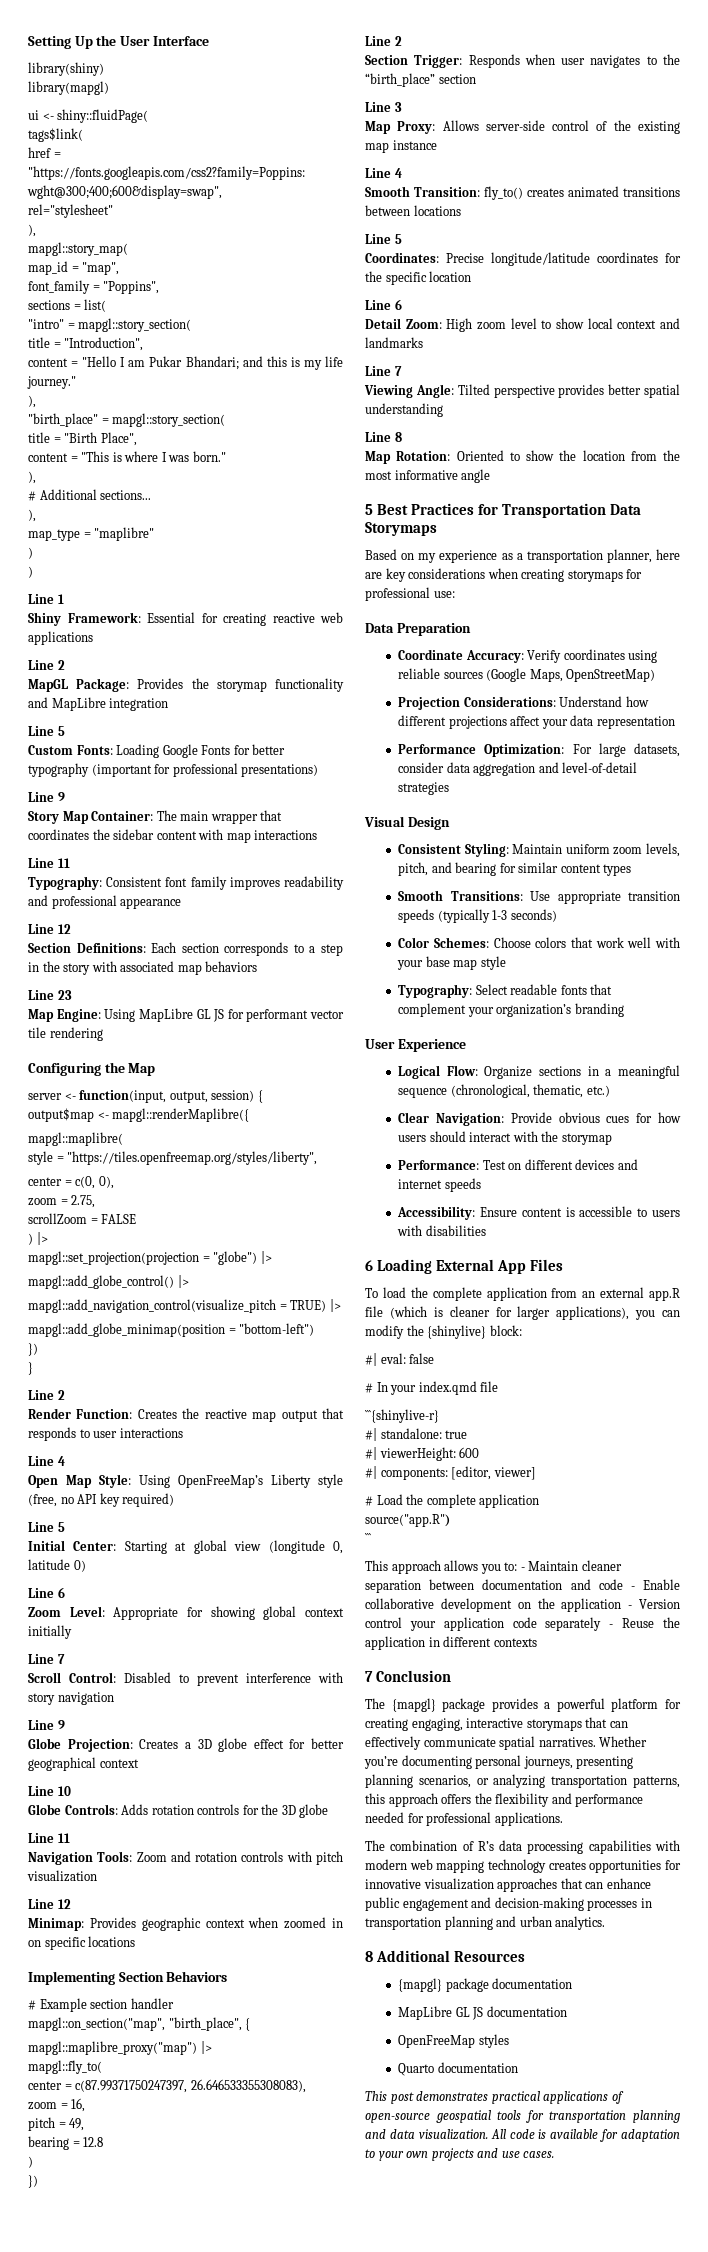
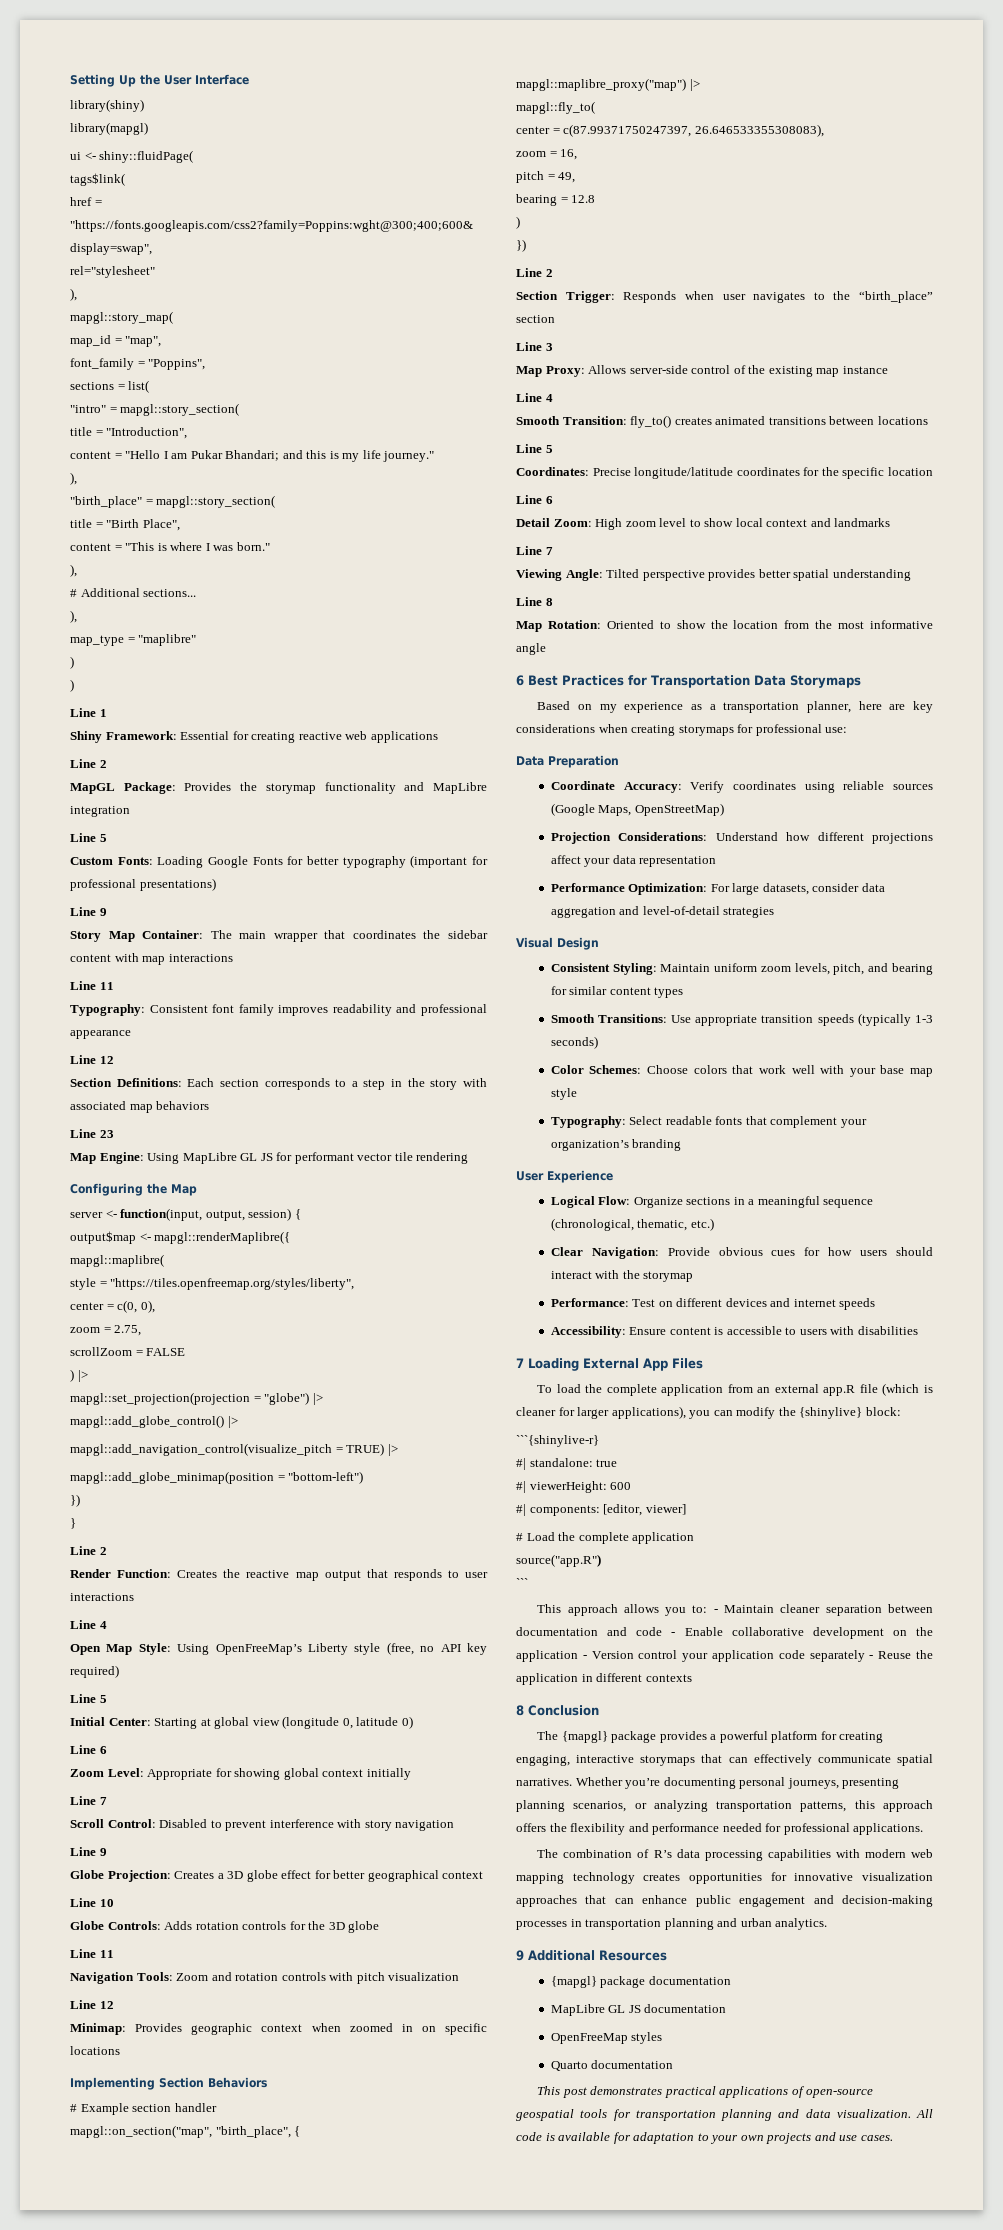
[365,504,373,515] 5 -> [516,675,524,686] 6
[365,1260,373,1271] 6 -> [516,1358,524,1368] 7
[365,1353,435,1366] [365,1381,499,1395] // #| eval: false // # In your index.qmd file -> (901, 1411) none
[365,1671,373,1682] 7 -> [516,1705,524,1716] 8
[365,1951,373,1962] 8 -> [516,1950,524,1961] 9

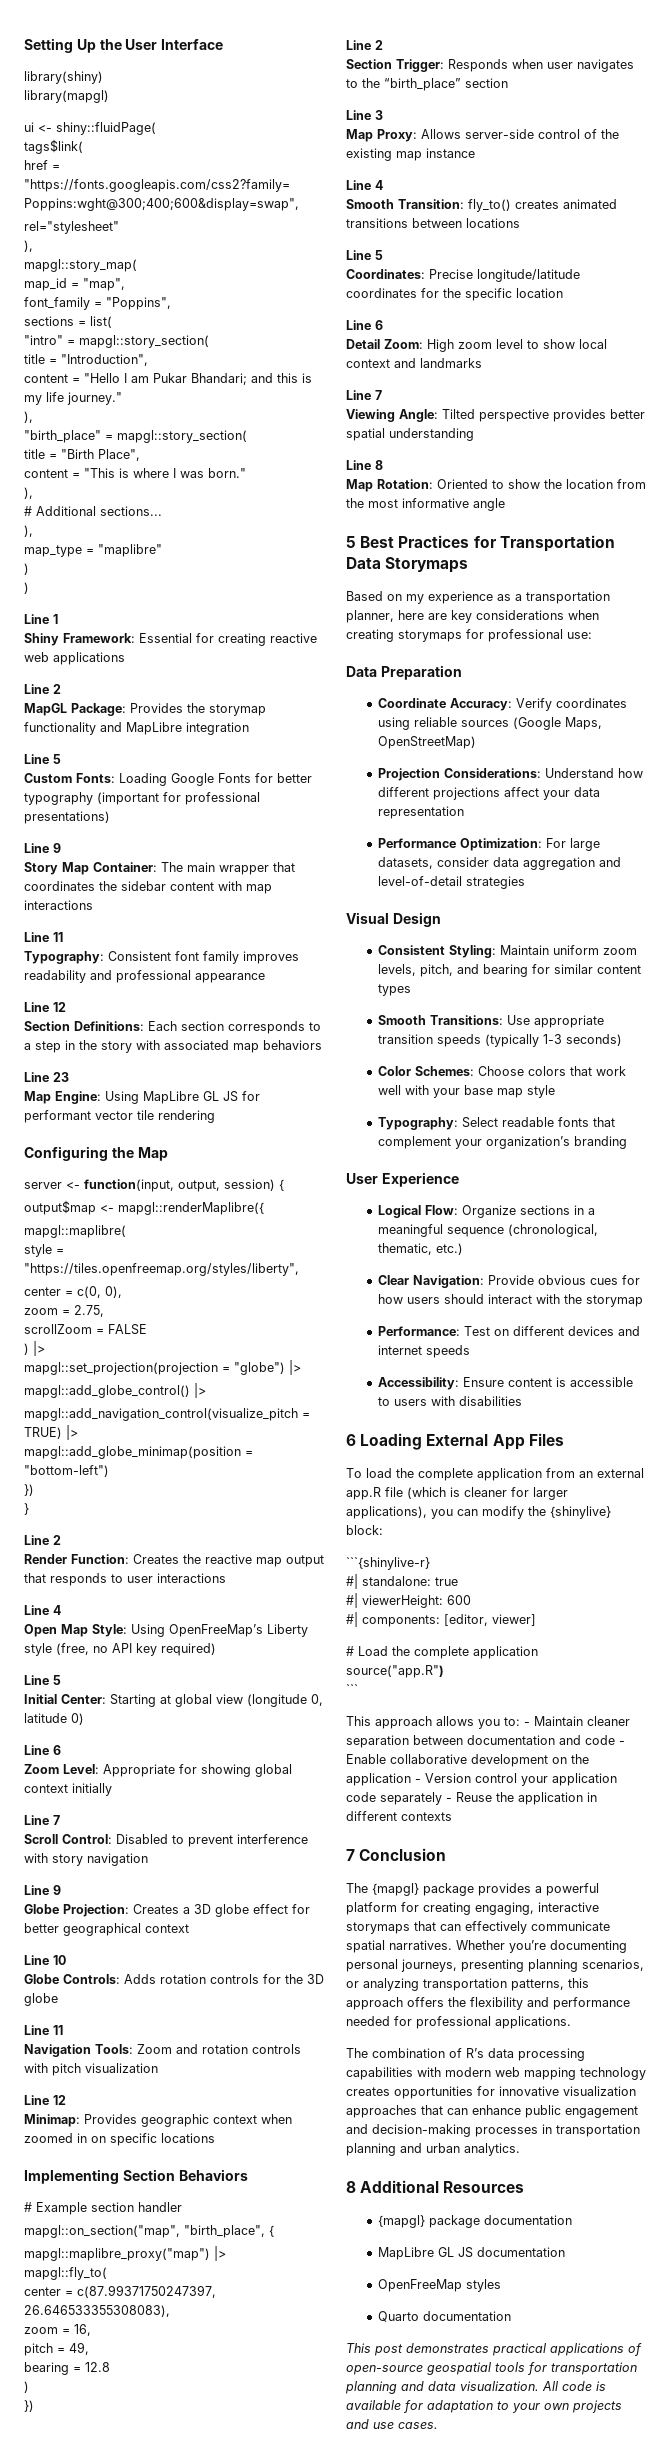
[516,675,524,686] 6 -> [346,536,356,548] 5
[516,1358,524,1368] 7 -> [346,1434,356,1446] 6
[516,1705,524,1716] 8 -> [346,1849,355,1861] 7
[516,1950,524,1961] 9 -> [346,2181,356,2193] 8

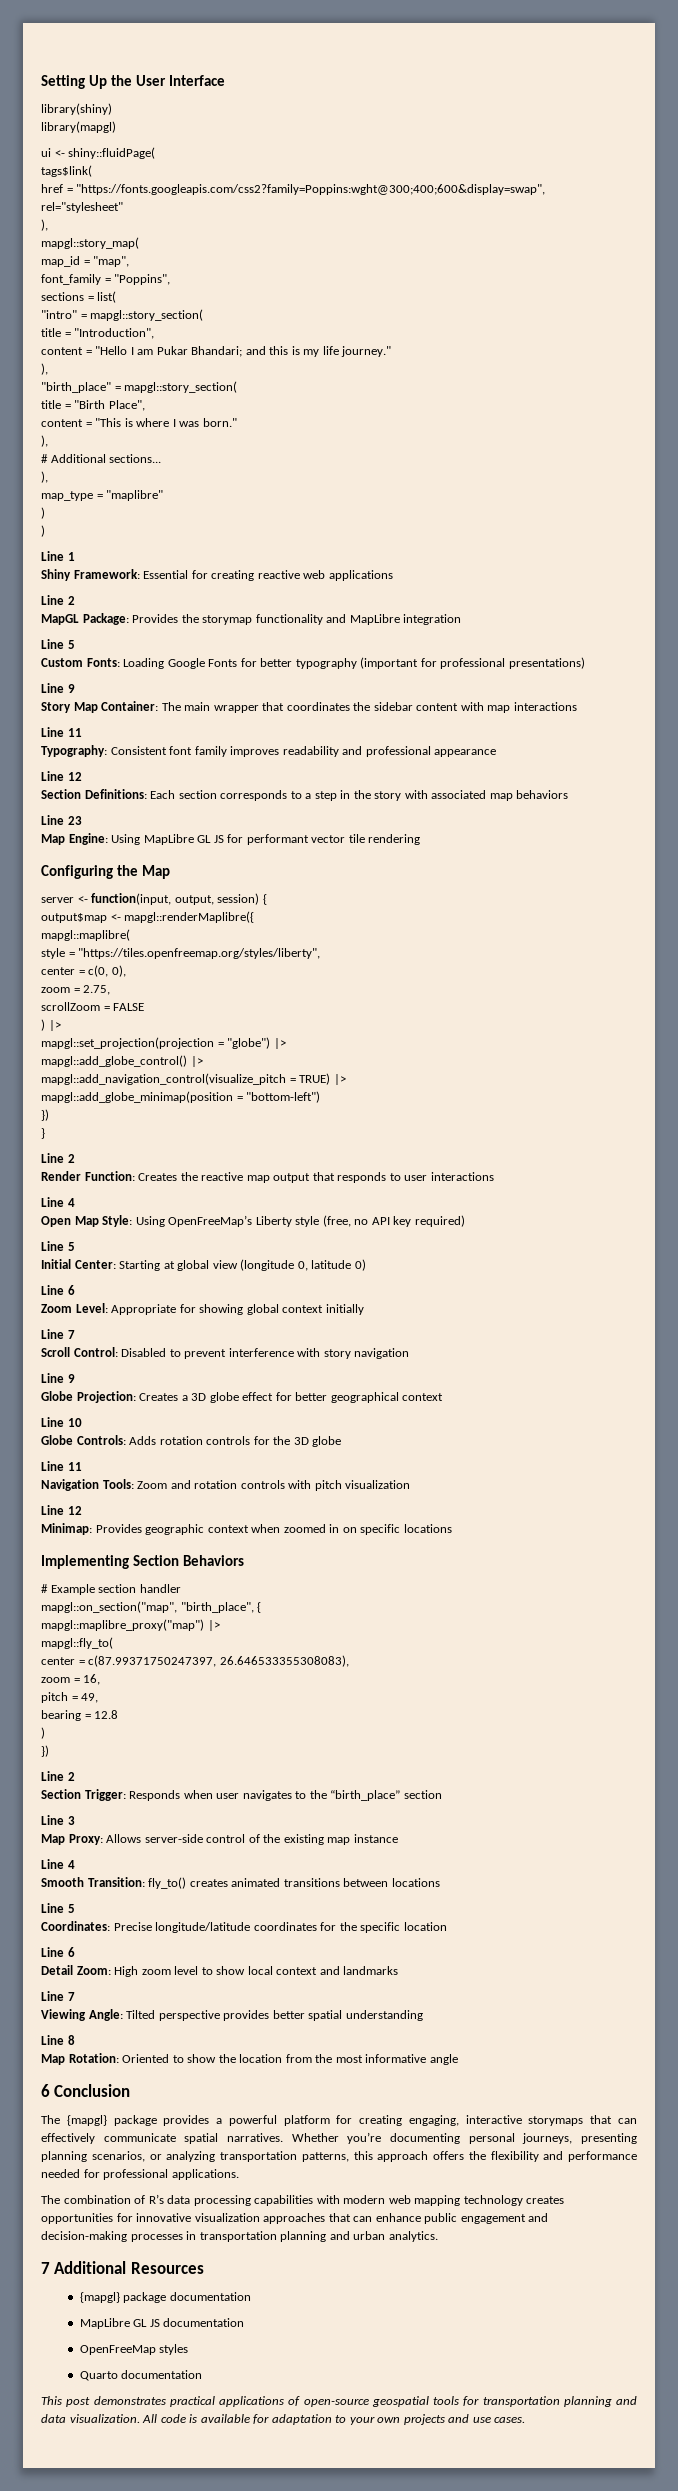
[346,535,615,552] [346,557,469,573] [346,591,610,604] [346,610,599,623] [346,629,592,642] [346,665,462,680] [378,698,628,711] [378,717,603,730] [378,736,477,749] [378,768,644,781] [378,787,601,800] [378,806,465,819] [378,838,601,851] [378,857,622,870] [378,876,526,889] [346,912,441,927] [378,945,638,958] [378,964,642,977] [378,984,412,996] [378,1015,605,1028] [378,1034,623,1047] [378,1066,627,1076] [378,1085,556,1098] [378,1117,616,1130] [378,1136,628,1149] [346,1172,459,1187] [378,1205,596,1218] [378,1224,599,1237] [378,1243,464,1255] [378,1275,641,1288] [378,1294,644,1307] [378,1326,641,1336] [378,1345,471,1358] [378,1377,634,1390] [378,1396,523,1406] [346,1433,564,1450] [346,1468,644,1481] [346,1487,568,1500] [346,1506,611,1519] [346,1525,383,1535] [346,1557,430,1570] [346,1574,458,1589] [346,1593,471,1608] [346,1612,536,1627] [346,1646,538,1659] [346,1665,444,1678] [346,1684,358,1694] [346,1716,630,1729] [346,1735,625,1748] [346,1754,589,1767] [346,1773,617,1786] [346,1792,597,1805] [346,1811,452,1821] [346,1849,355,1861] 5 Best Practices for Transportation Data Storymaps // Based on my experience as a transportation planner, here are key considerations when creating storymaps for professional use: // Data Preparation // Coordinate Accuracy: Verify coordinates using reliable sources (Google Maps, OpenStreetMap) // Projection Considerations: Understand how different projections affect your data representation // Performance Optimization: For large datasets, consider data aggregation and level-of-detail strategies // Visual Design // Consistent Styling: Maintain uniform zoom levels, pitch, and bearing for similar content types // Smooth Transitions: Use appropriate transition speeds (typically 1-3 seconds) // Color Schemes: Choose colors that work well with your base map style // Typography: Select readable fonts that complement your organization’s branding // User Experience // Logical Flow: Organize sections in a meaningful sequence (chronological, thematic, etc.) // Clear Navigation: Provide obvious cues for how users should interact with the storymap // Performance: Test on different devices and internet speeds // Accessibility: Ensure content is accessible to users with disabilities // 6 Loading External App Files // To load the complete application from an external app.R file (which is cleaner for larger applications), you can modify the {shinylive} block: // ```{shinylive-r} // #| standalone: true // #| viewerHeight: 600 // #| components: [editor, viewer] // # Load the complete application // source("app.R") // ``` // This approach allows you to: - Maintain cleaner separation between documentation and code - Enable collaborative development on the application - Version control your application code separately - Reuse the application in different contexts // 7 -> [41,2084,50,2097] 6
[346,2181,356,2193] 8 -> [41,2262,50,2274] 7

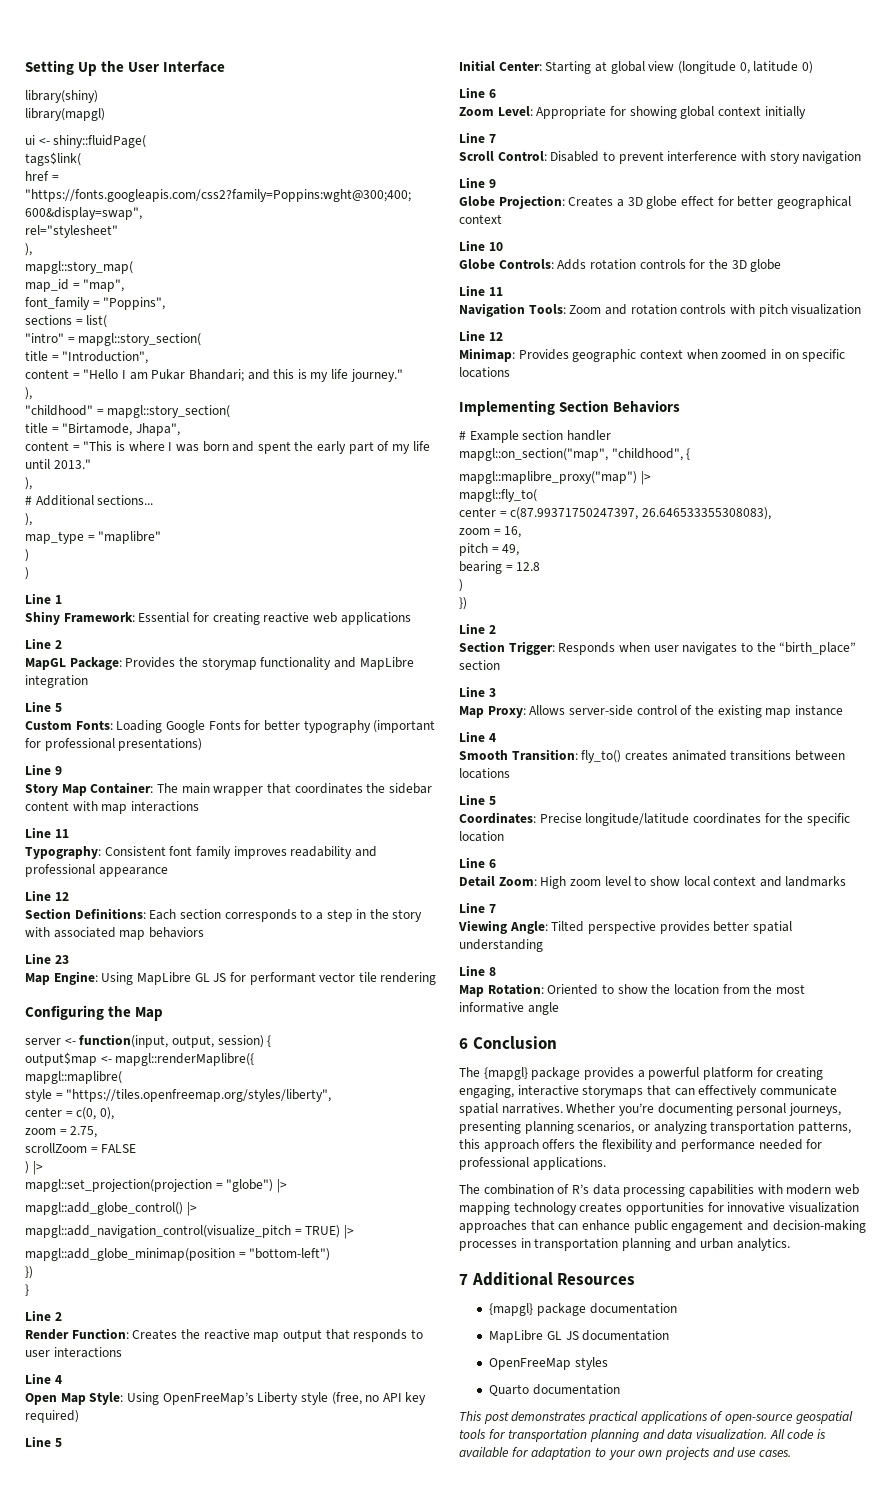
[41,381,238,393] [41,400,145,411] "birth_place" = mapgl::story_section( // title = "Birth Place", -> [25,405,231,418] [25,423,180,436] "childhood" = mapgl::story_section( // title = "Birtamode, Jhapa",
[202,418,237,427] born." -> [202,441,430,454] [25,459,91,469] born and spent the early part of my life until 2013."
[180,1602,254,1613] "birth_place", -> [611,448,683,461] "childhood",

